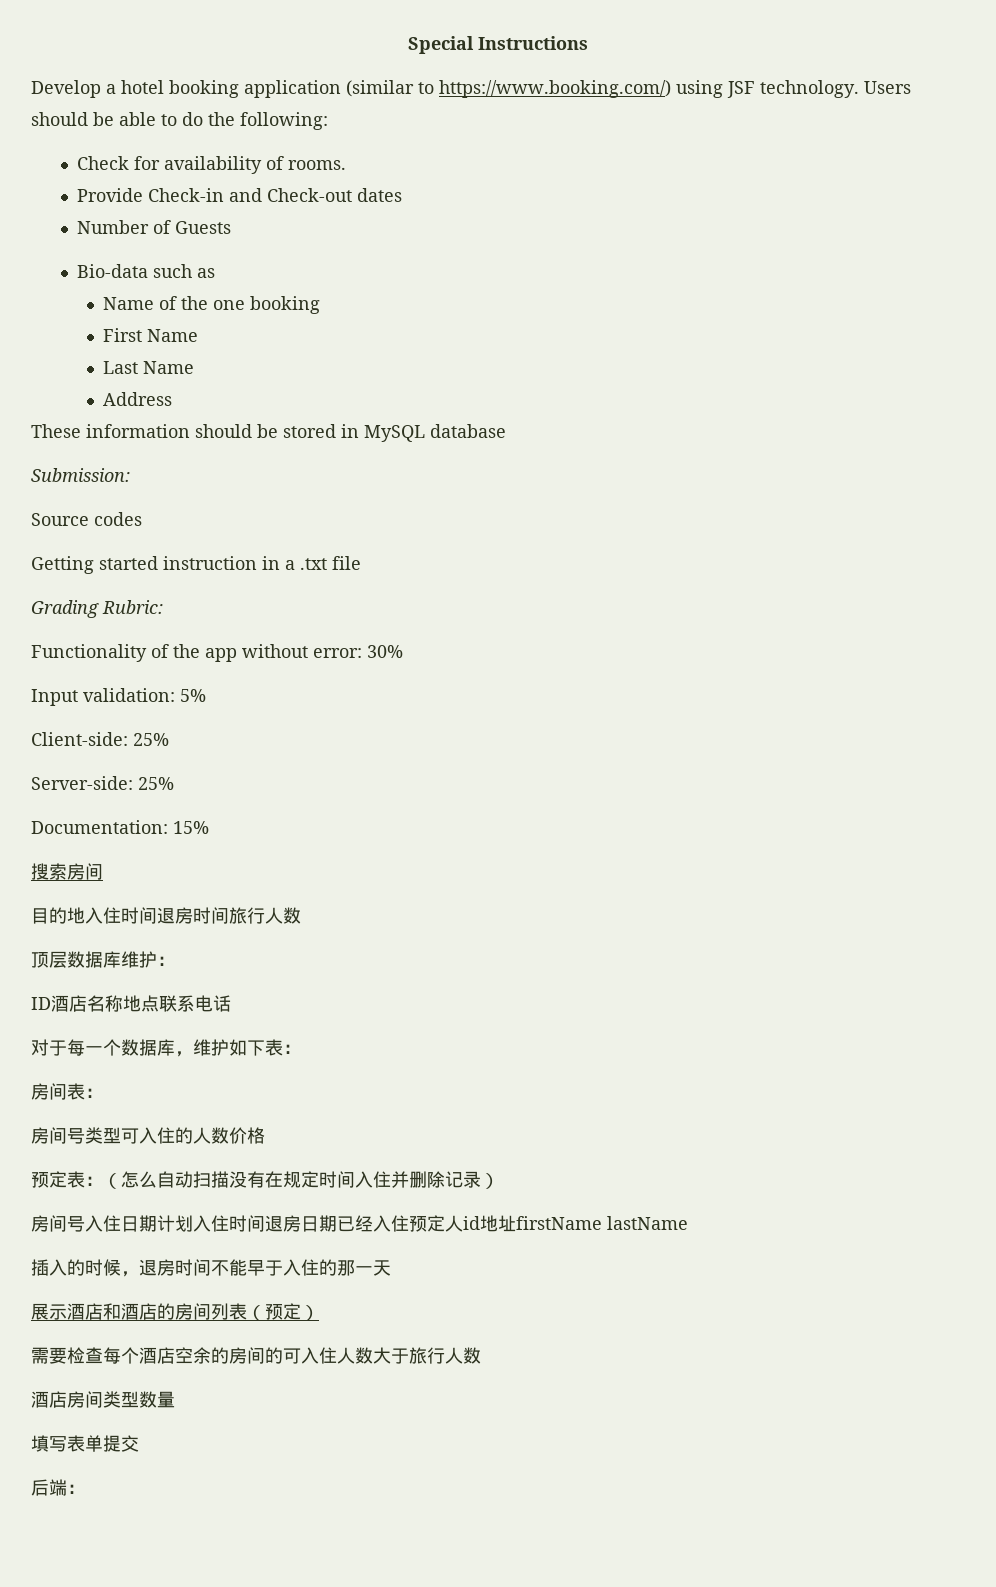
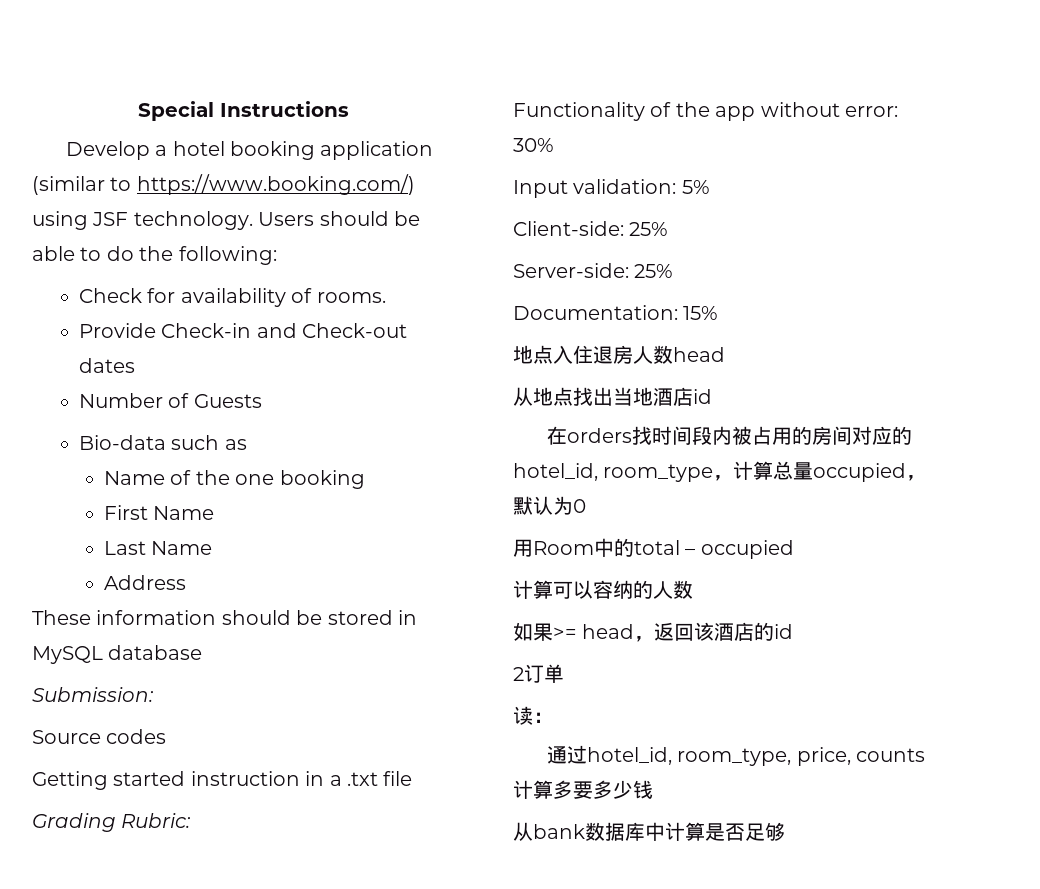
[31,863,103,880] [31,907,301,924] [31,951,175,968] [31,995,231,1012] [31,1039,301,1057] [31,1083,103,1100] [31,1127,265,1144] [31,1171,499,1189] [31,1215,688,1232] [31,1259,391,1277] [31,1303,319,1321] [31,1347,481,1364] [31,1391,175,1408] [31,1435,139,1452] [31,1479,85,1496] 搜索房间 // 目的地入住时间退房时间旅行人数 // 顶层数据库维护： // ID酒店名称地点联系电话 // 对于每一个数据库，维护如下表： // 房间表： // 房间号类型可入住的人数价格 // 预定表：（怎么自动扫描没有在规定时间入住并删除记录） // 房间号入住日期计划入住时间退房日期已经入住预定人id地址firstName lastName // 插入的时候，退房时间不能早于入住的那一天 // 展示酒店和酒店的房间列表（预定） // 需要检查每个酒店空余的房间的可入住人数大于旅行人数 // 酒店房间类型数量 // 填写表单提交 // 后端： -> [513,345,725,364] [513,387,712,406] [546,426,912,445] [513,461,927,482] [513,496,586,515] [513,538,794,559] [513,580,693,599] [513,622,794,642] [513,664,564,683] [513,706,553,725] [546,745,926,766] [513,780,653,799] [513,822,785,841] 地点入住退房人数head // 从地点找出当地酒店id // 在orders找时间段内被占用的房间对应的hotel_id, room_type，计算总量occupied，默认为0 // 用Room中的total – occupied // 计算可以容纳的人数 // 如果>= head，返回该酒店的id // 2订单 // 读： // 通过hotel_id, room_type, price, counts计算多要多少钱 // 从bank数据库中计算是否足够

